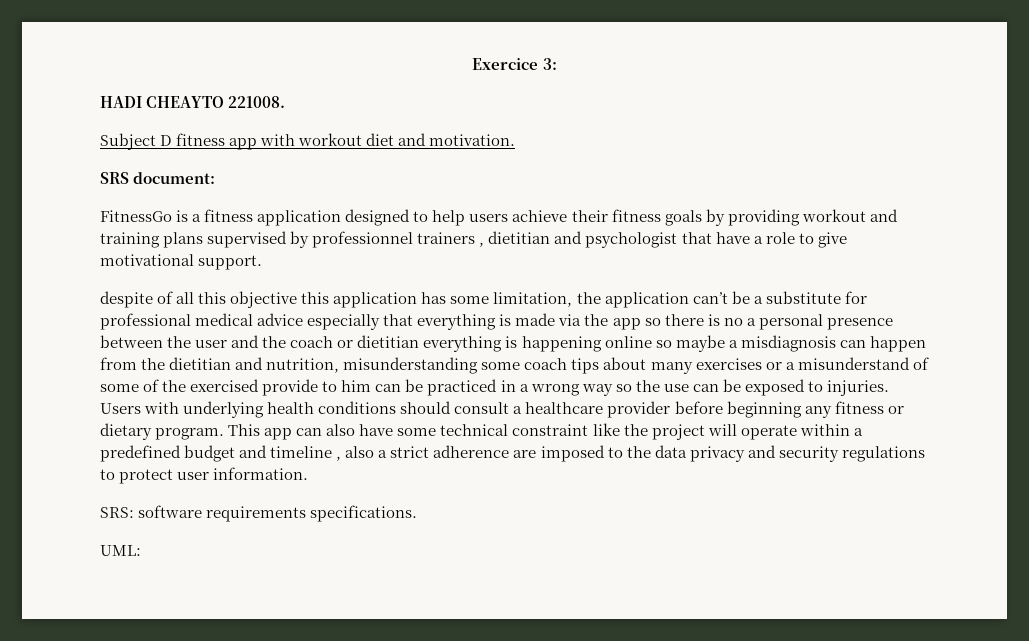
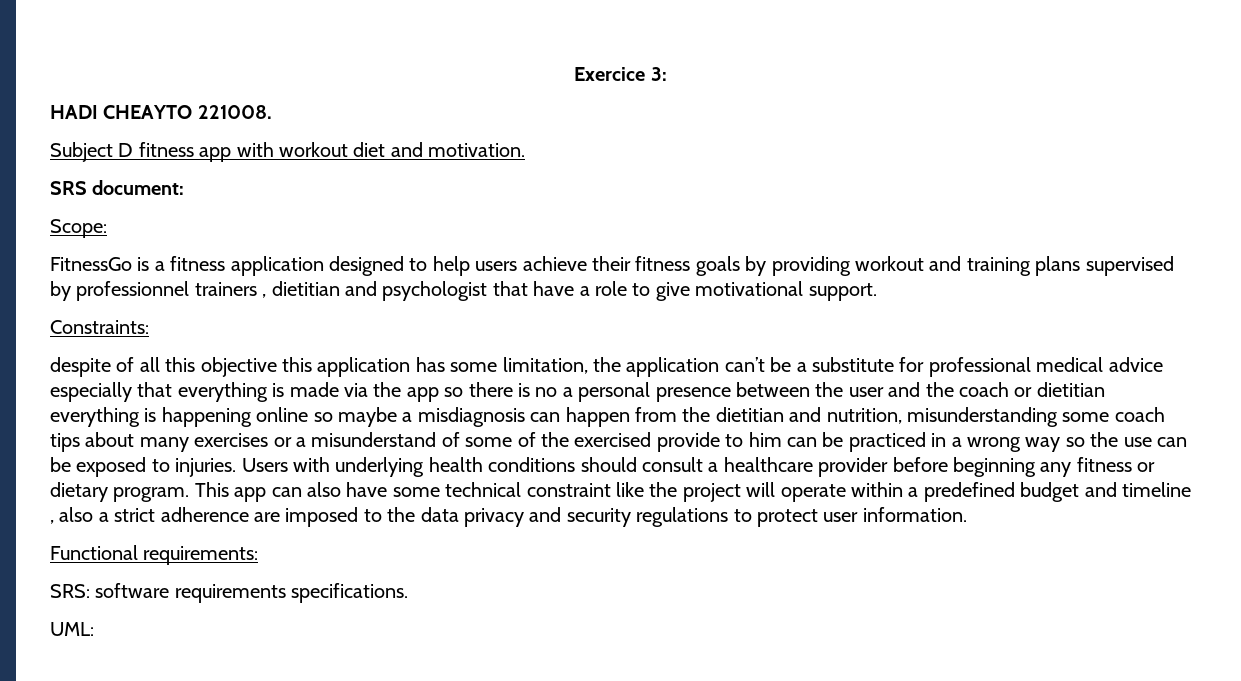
(216, 178) none -> [50,219,107,238] // Scope:
(263, 262) none -> [50,320,149,334] // Constraints:
(309, 473) none -> [50,545,259,565] // Functional requirements:

